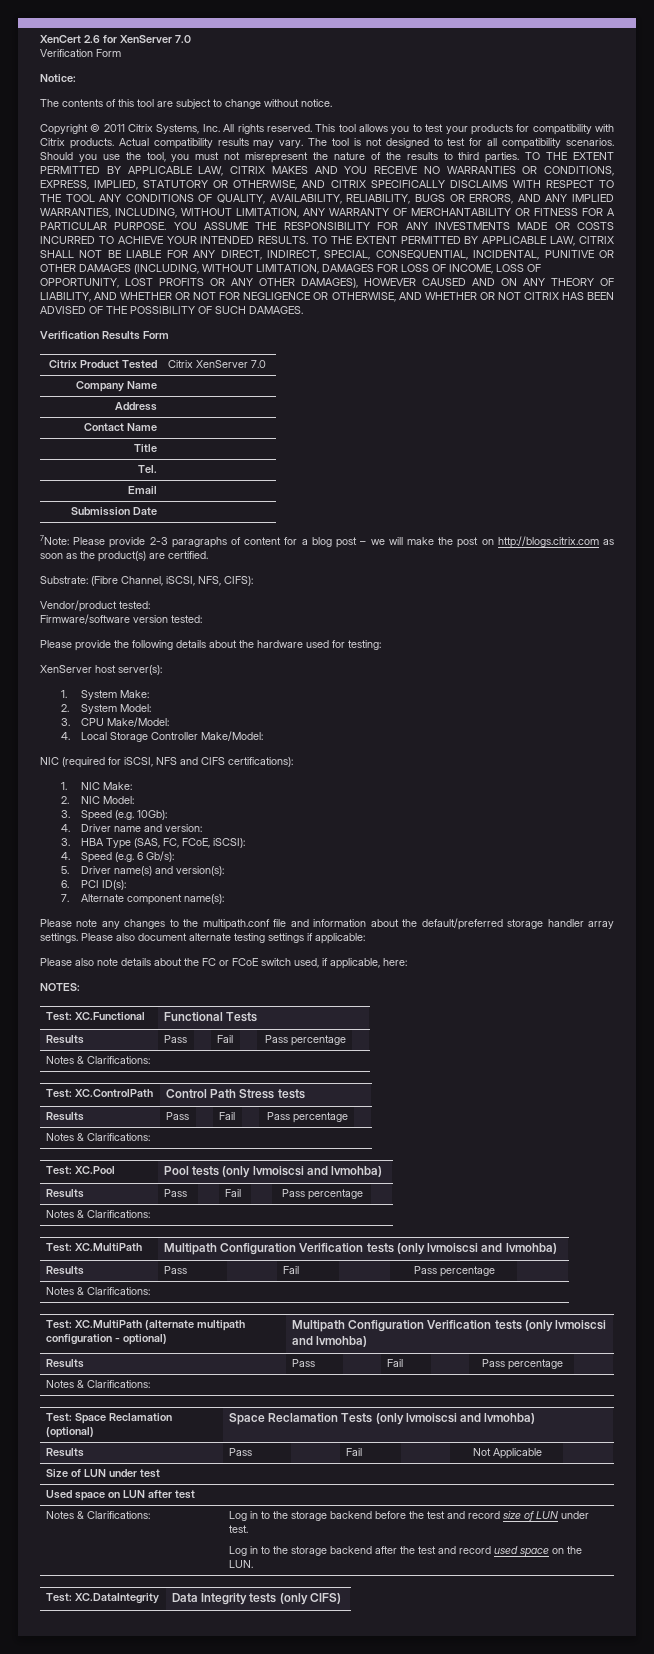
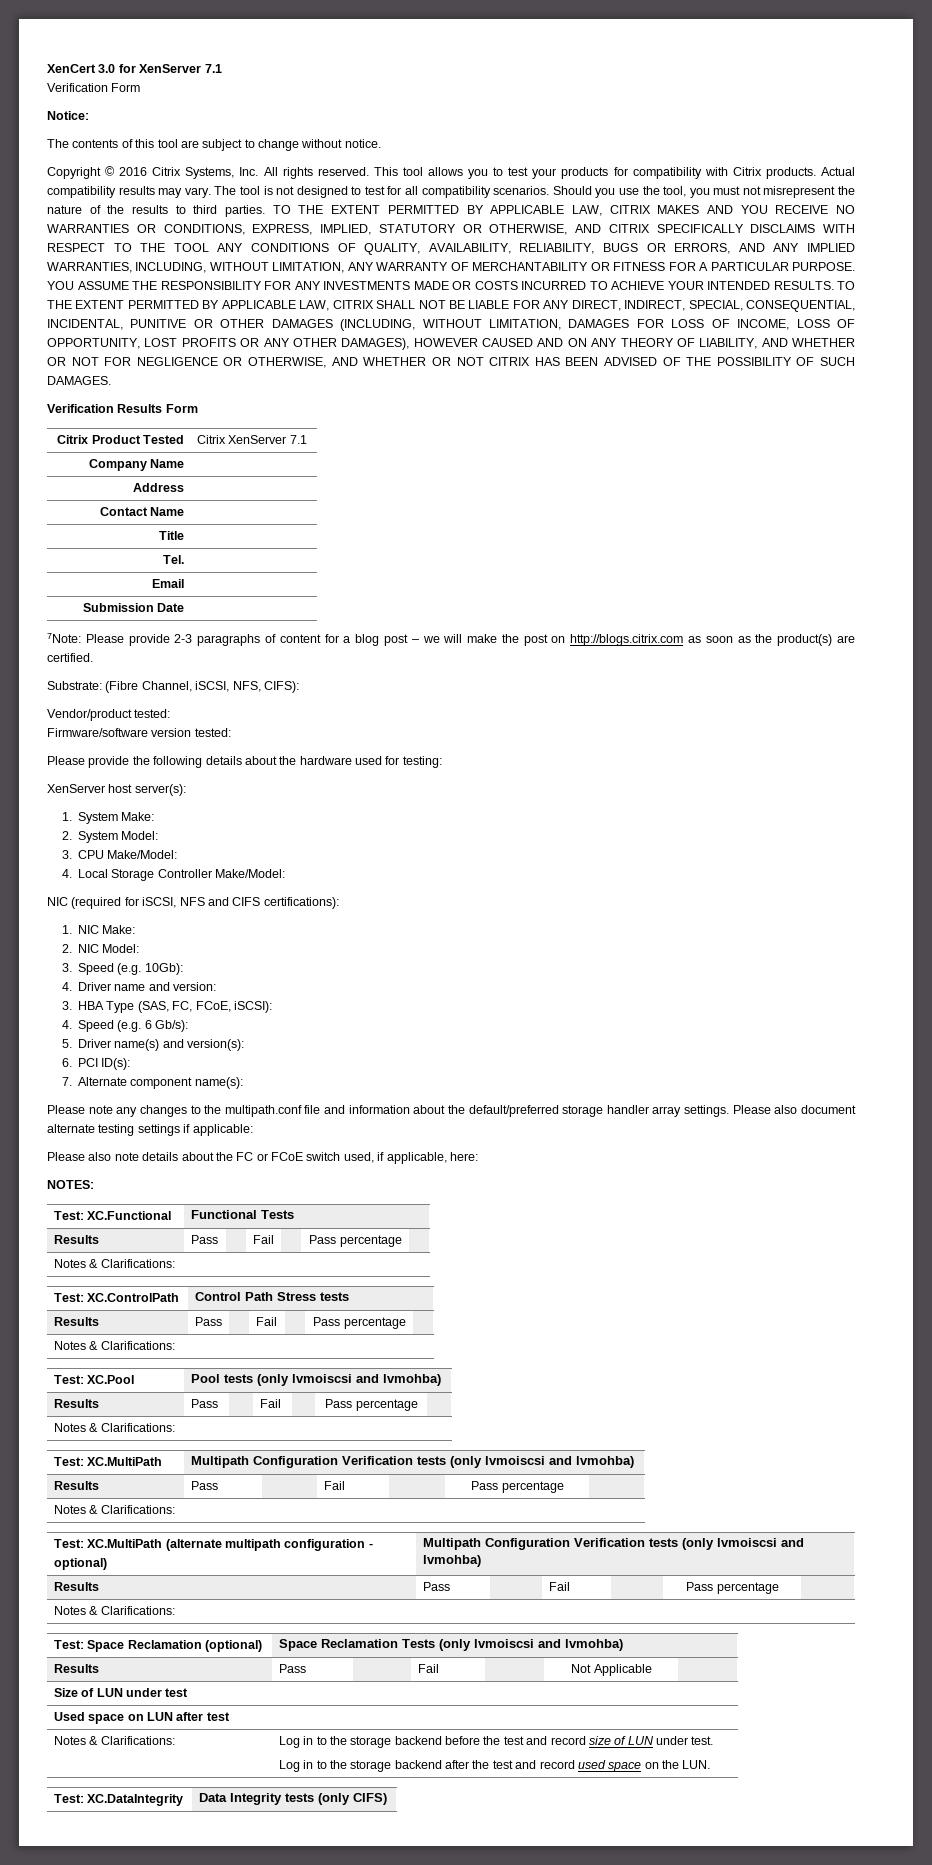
[84,35,100,43] 2.6 -> [98,64,116,73] 3.0
[175,35,191,43] 7.0 -> [204,64,222,73] 7.1
[103,124,125,132] 2011 -> [119,167,148,176] 2016
[250,360,266,368] 7.0 -> [289,435,307,444] 7.1

